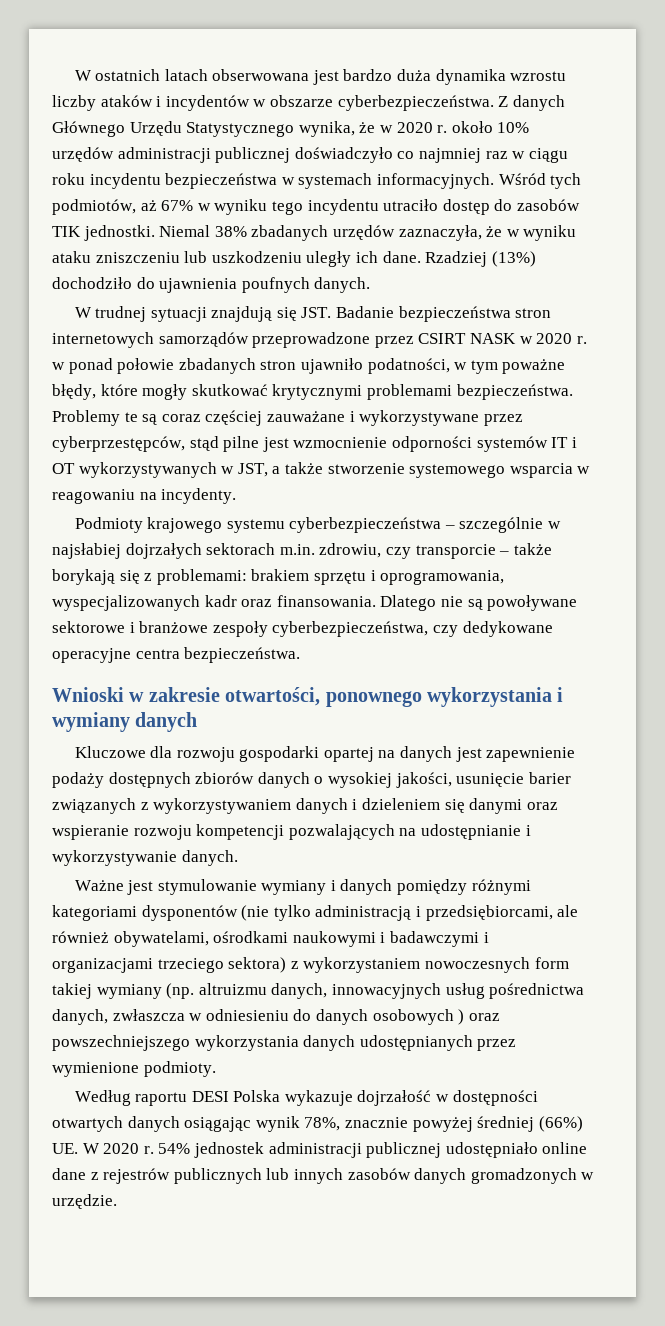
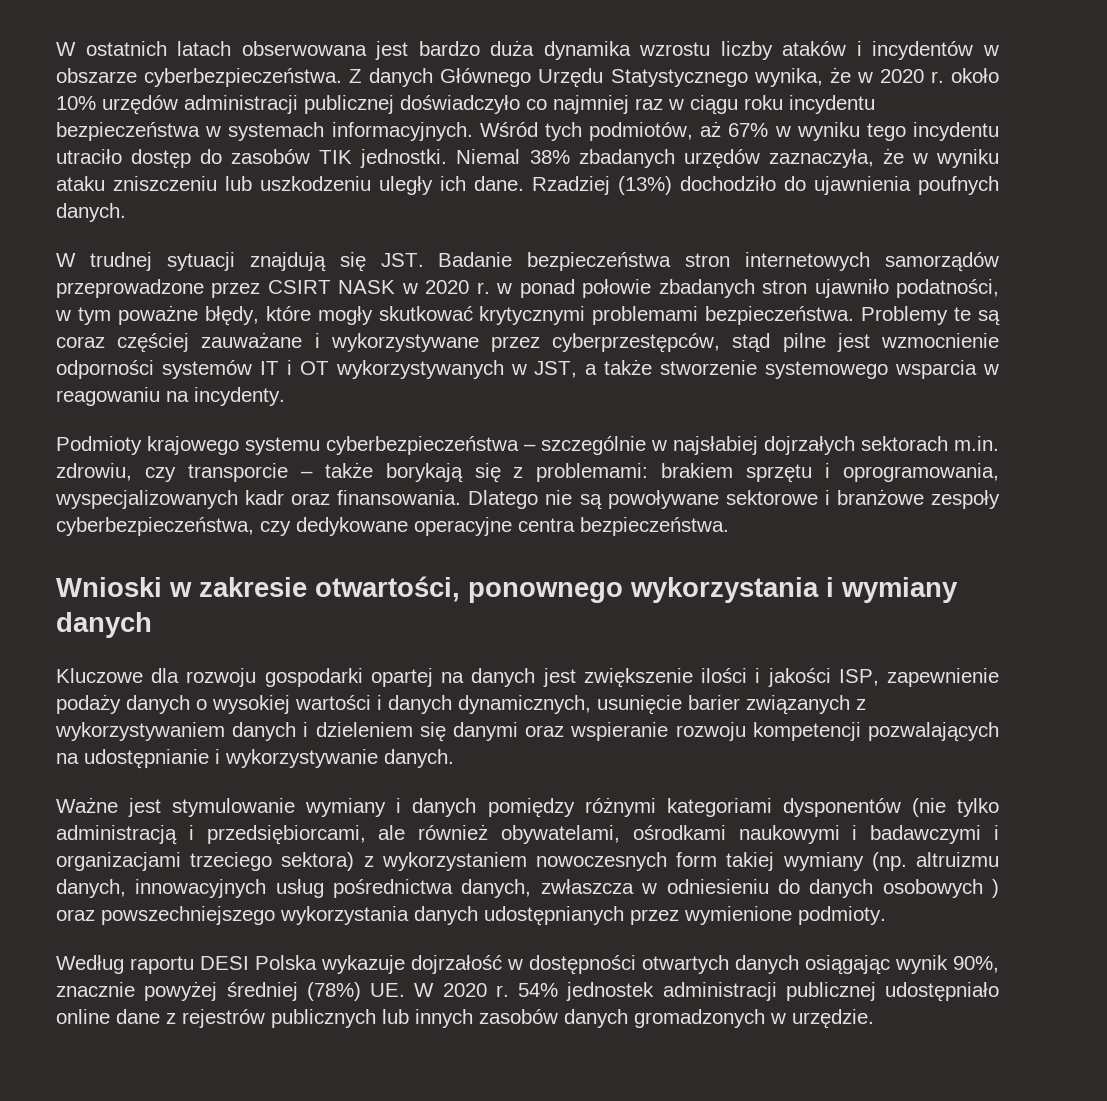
[486,747,576,762] [52,772,452,788] zapewnienie podaży dostępnych zbiorów danych o wysokiej jakości, -> [583,668,1000,688] [56,694,591,714] zwiększenie ilości i jakości ISP, zapewnienie podaży danych o wysokiej wartości i danych dynamicznych,
[304,1117,341,1131] 78%, -> [953,956,999,973] 90%,
[538,1116,583,1132] (66%) -> [306,982,361,1001] (78%)

